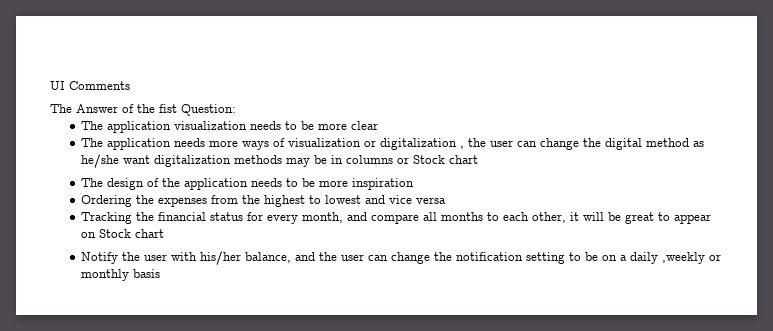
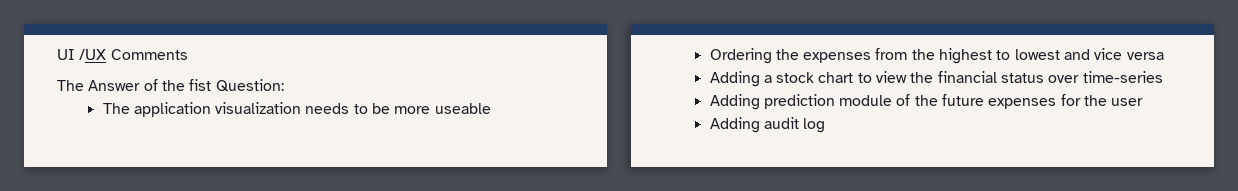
(65, 85) none -> [79,49,107,60] /UX
[351,121,379,130] [81,138,705,150] [81,154,479,168] [81,178,415,190] clear // The application needs more ways of visualization or digitalization , the user can change the digital method as he/she want digitalization methods may be in columns or Stock chart // The design of the application needs to be more inspiration -> [434,103,491,114] useable
[81,212,712,224] [81,229,165,238] [81,251,722,265] [81,269,161,281] Tracking the financial status for every month, and compare all months to each other, it will be great to appear on Stock chart // Notify the user with his/her balance, and the user can change the notification setting to be on a daily ,weekly or monthly basis -> [709,71,1163,87] [709,94,1144,110] [709,117,826,133] Adding a stock chart to view the financial status over time-series // Adding prediction module of the future expenses for the user // Adding audit log

